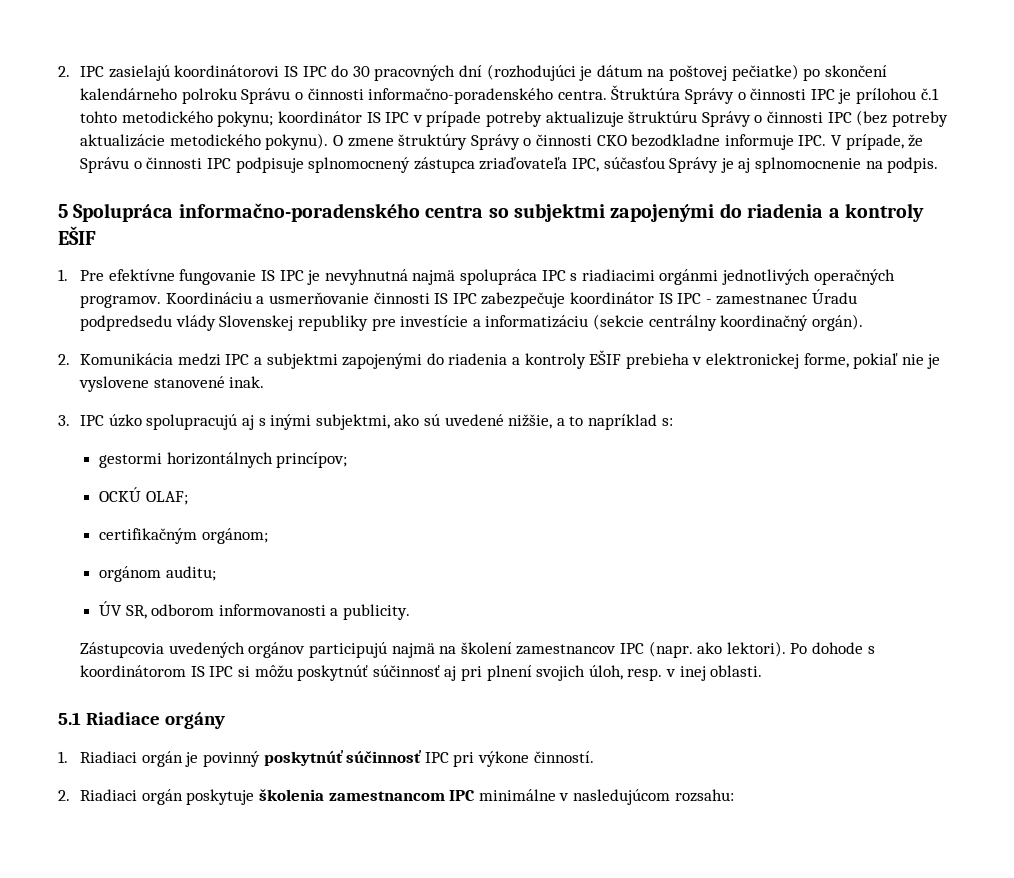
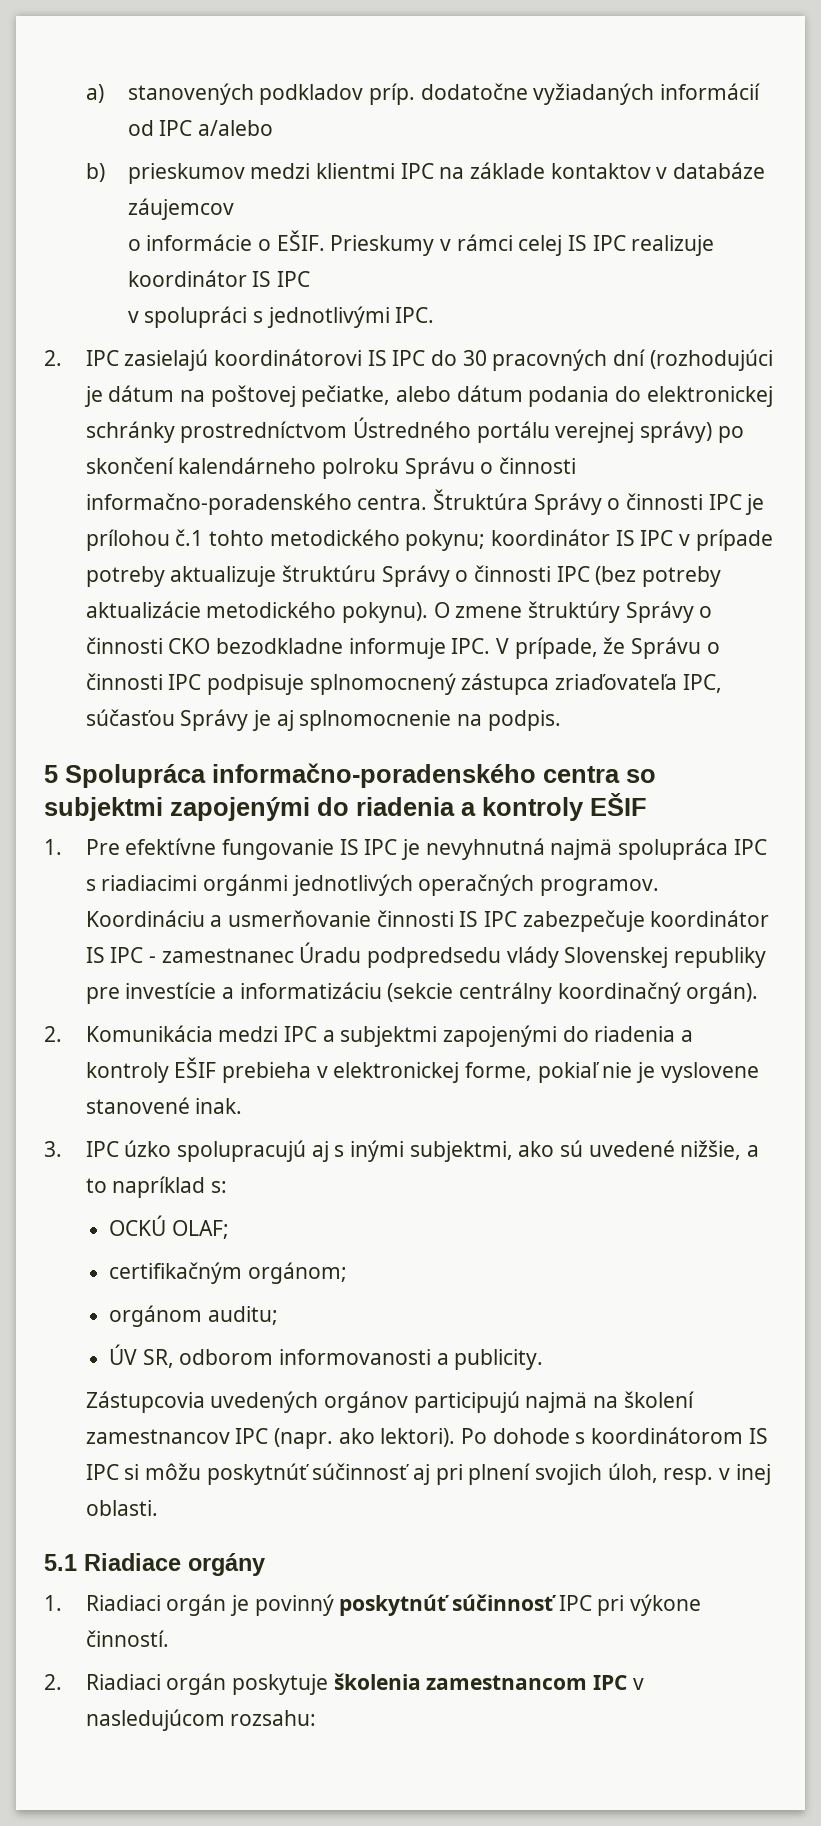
(58, 71) none -> [85,83,760,105] [127,120,273,136] [85,162,765,184] [127,198,234,220] [127,230,715,256] [127,270,310,287] [127,306,435,328] a) stanovených podkladov príp. dodatočne vyžiadaných informácií od IPC a/alebo // b) prieskumov medzi klientmi IPC na základe kontaktov v databáze záujemcov // o informácie o EŠIF. Prieskumy v rámci celej IS IPC realizuje koordinátor IS IPC // v spolupráci s jednotlivými IPC. //
[731,64,799,81] pečiatke) -> [301,385,773,407] [85,417,713,443] pečiatke, alebo dátum podania do elektronickej schránky prostredníctvom Ústredného portálu verejnej správy)
[98,452,348,468] // gestormi horizontálnych princípov; -> (228, 1187) none
[478,789,556,801] minimálne -> (628, 1682) none

